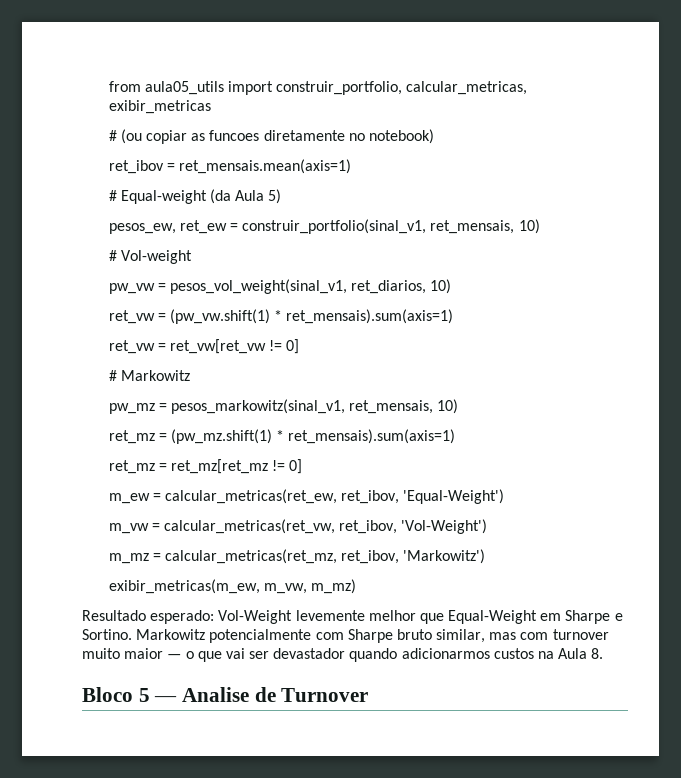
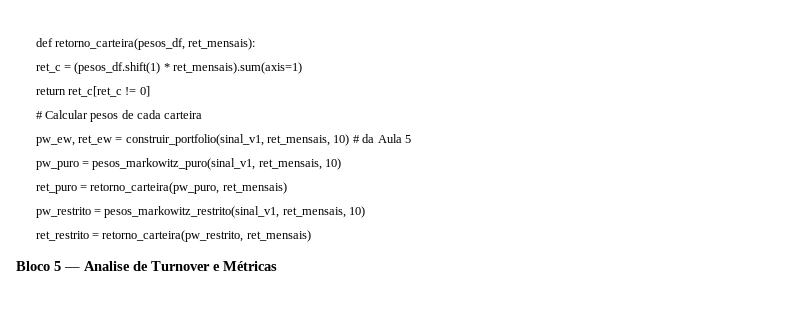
[108,81,528,95] [108,100,211,114] [108,129,434,144] [108,159,352,174] [108,189,282,204] [108,223,176,234] from aula05_utils import construir_portfolio, calcular_metricas, exibir_metricas // # (ou copiar as funcoes diretamente no notebook) // ret_ibov = ret_mensais.mean(axis=1) // # Equal-weight (da Aula 5) // pesos_ew, -> [35,38,256,50] [35,62,303,74] [35,86,150,97] [35,110,203,122] [35,137,75,146] def retorno_carteira(pesos_df, ret_mensais): // ret_c = (pesos_df.shift(1) * ret_mensais).sum(axis=1) // return ret_c[ret_c != 0] // # Calcular pesos de cada carteira // pw_ew,
[108,250,192,264] [108,279,452,294] [108,309,454,324] [108,339,300,354] [108,370,190,381] [108,399,459,414] [108,429,456,444] [108,459,303,474] [108,489,505,504] [108,519,488,534] [108,549,486,564] [108,579,357,594] [82,610,623,624] [82,629,609,643] [82,648,604,662] // # Vol-weight // pw_vw = pesos_vol_weight(sinal_v1, ret_diarios, 10) // ret_vw = (pw_vw.shift(1) * ret_mensais).sum(axis=1) // ret_vw = ret_vw[ret_vw != 0] // # Markowitz // pw_mz = pesos_markowitz(sinal_v1, ret_mensais, 10) // ret_mz = (pw_mz.shift(1) * ret_mensais).sum(axis=1) // ret_mz = ret_mz[ret_mz != 0] // m_ew = calcular_metricas(ret_ew, ret_ibov, 'Equal-Weight') // m_vw = calcular_metricas(ret_vw, ret_ibov, 'Vol-Weight') // m_mz = calcular_metricas(ret_mz, ret_ibov, 'Markowitz') // exibir_metricas(m_ew, m_vw, m_mz) // Resultado esperado: Vol-Weight levemente melhor que Equal-Weight em Sharpe e Sortino. Markowitz potencialmente com Sharpe bruto similar, mas com turnover muito maior — o que vai ser devastador quando adicionarmos custos na Aula 8. -> [352,134,411,143] [35,158,342,170] [35,182,287,194] [35,206,366,218] [35,230,311,242] # da Aula 5 // pw_puro = pesos_markowitz_puro(sinal_v1, ret_mensais, 10) // ret_puro = retorno_carteira(pw_puro, ret_mensais) // pw_restrito = pesos_markowitz_restrito(sinal_v1, ret_mensais, 10) // ret_restrito = retorno_carteira(pw_restrito, ret_mensais)
(369, 695) none -> [213,261,277,271] e Métricas

